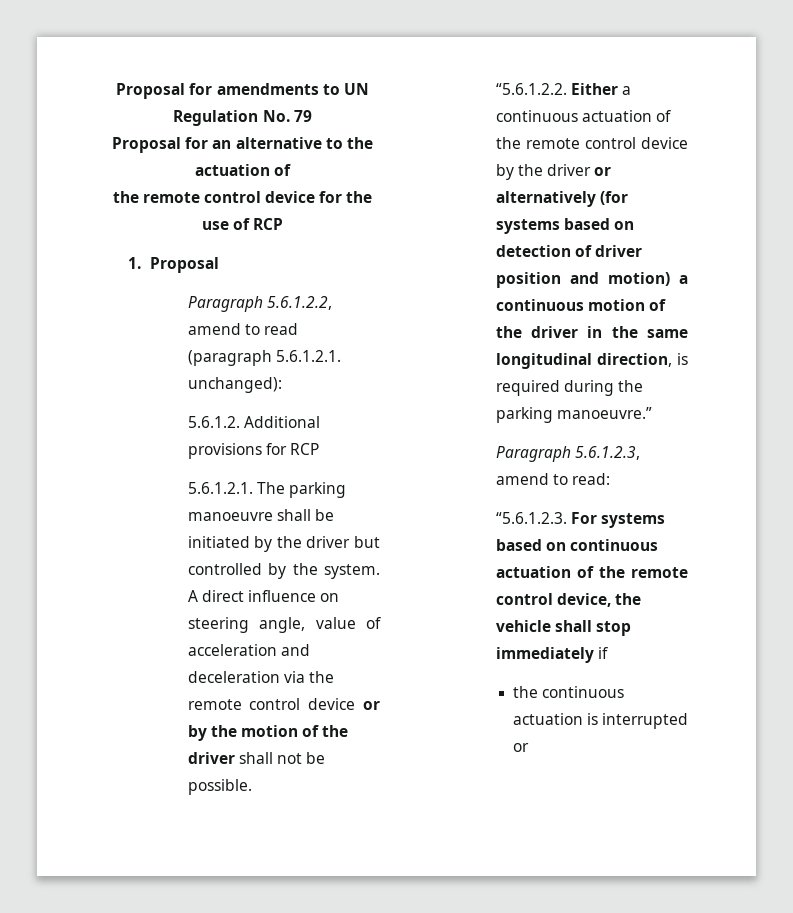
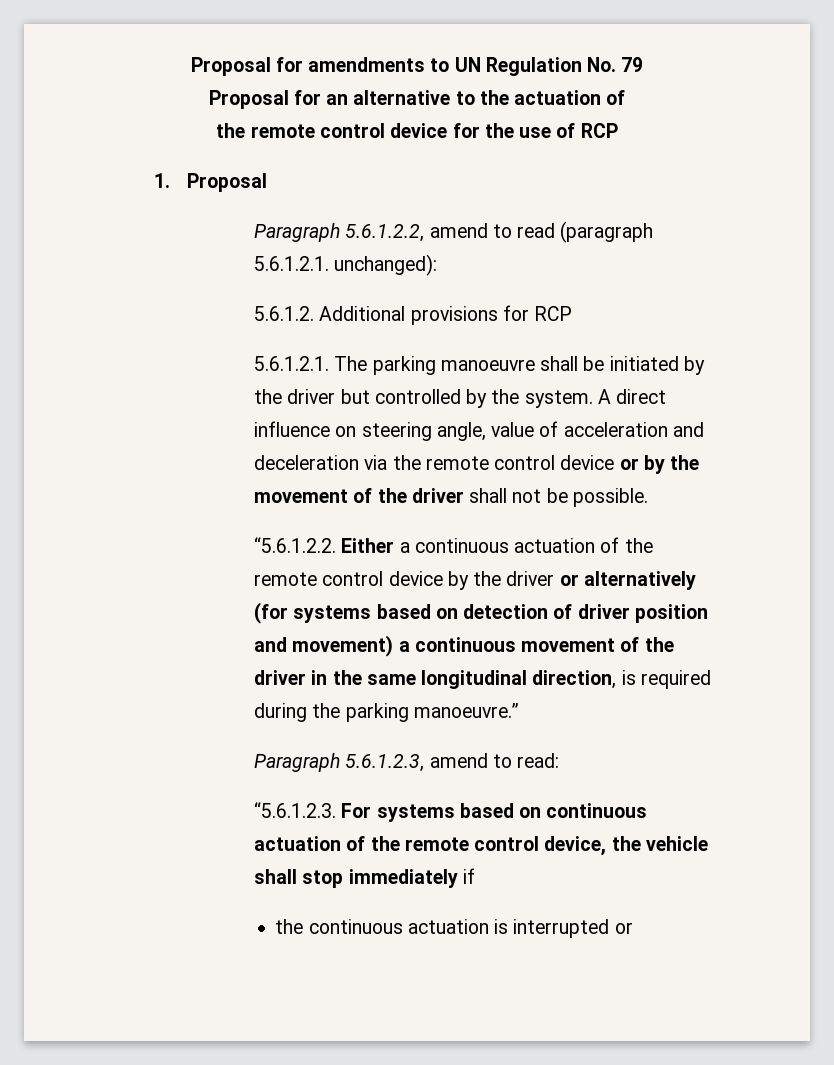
[240,725,298,737] motion -> [253,489,348,503] movement
[607,272,688,286] [495,299,645,311] motion) a continuous motion -> [292,635,616,657] movement) a continuous movement

